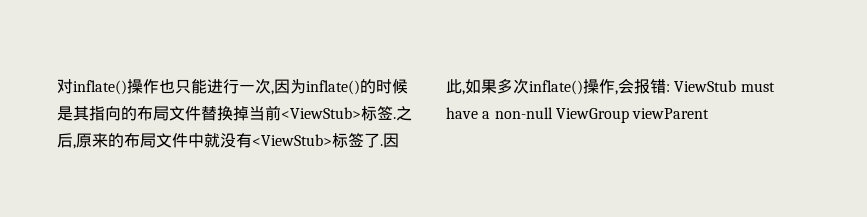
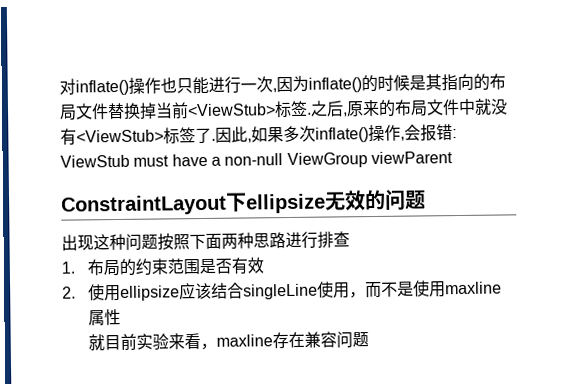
(710, 113) none -> [61,189,426,216] [61,231,350,251] [61,257,265,277] [62,280,503,302] [88,308,122,326] [88,331,370,351] // ConstraintLayout下ellipsize无效的问题 // 出现这种问题按照下面两种思路进行排查 // 1.布局的约束范围是否有效 // 2.使用ellipsize应该结合singleLine使用，而不是使用maxline属性 // 就目前实验来看，maxline存在兼容问题

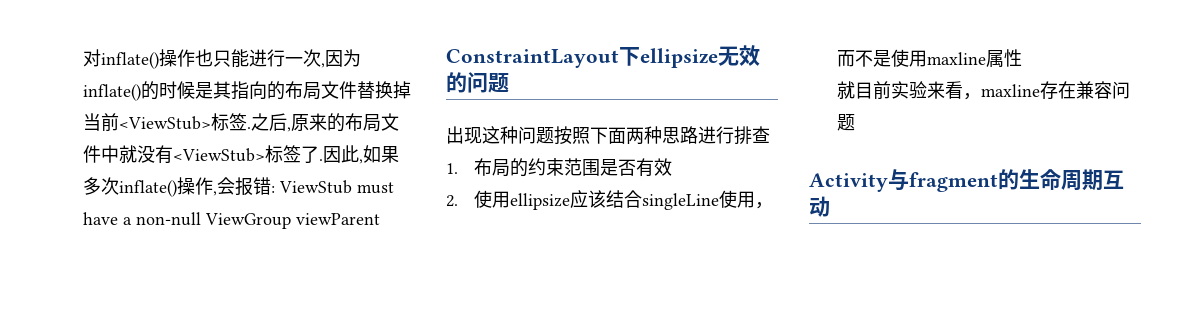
(370, 340) none -> [809,169,1124,192] [809,196,830,217] // Activity与fragment的生命周期互动

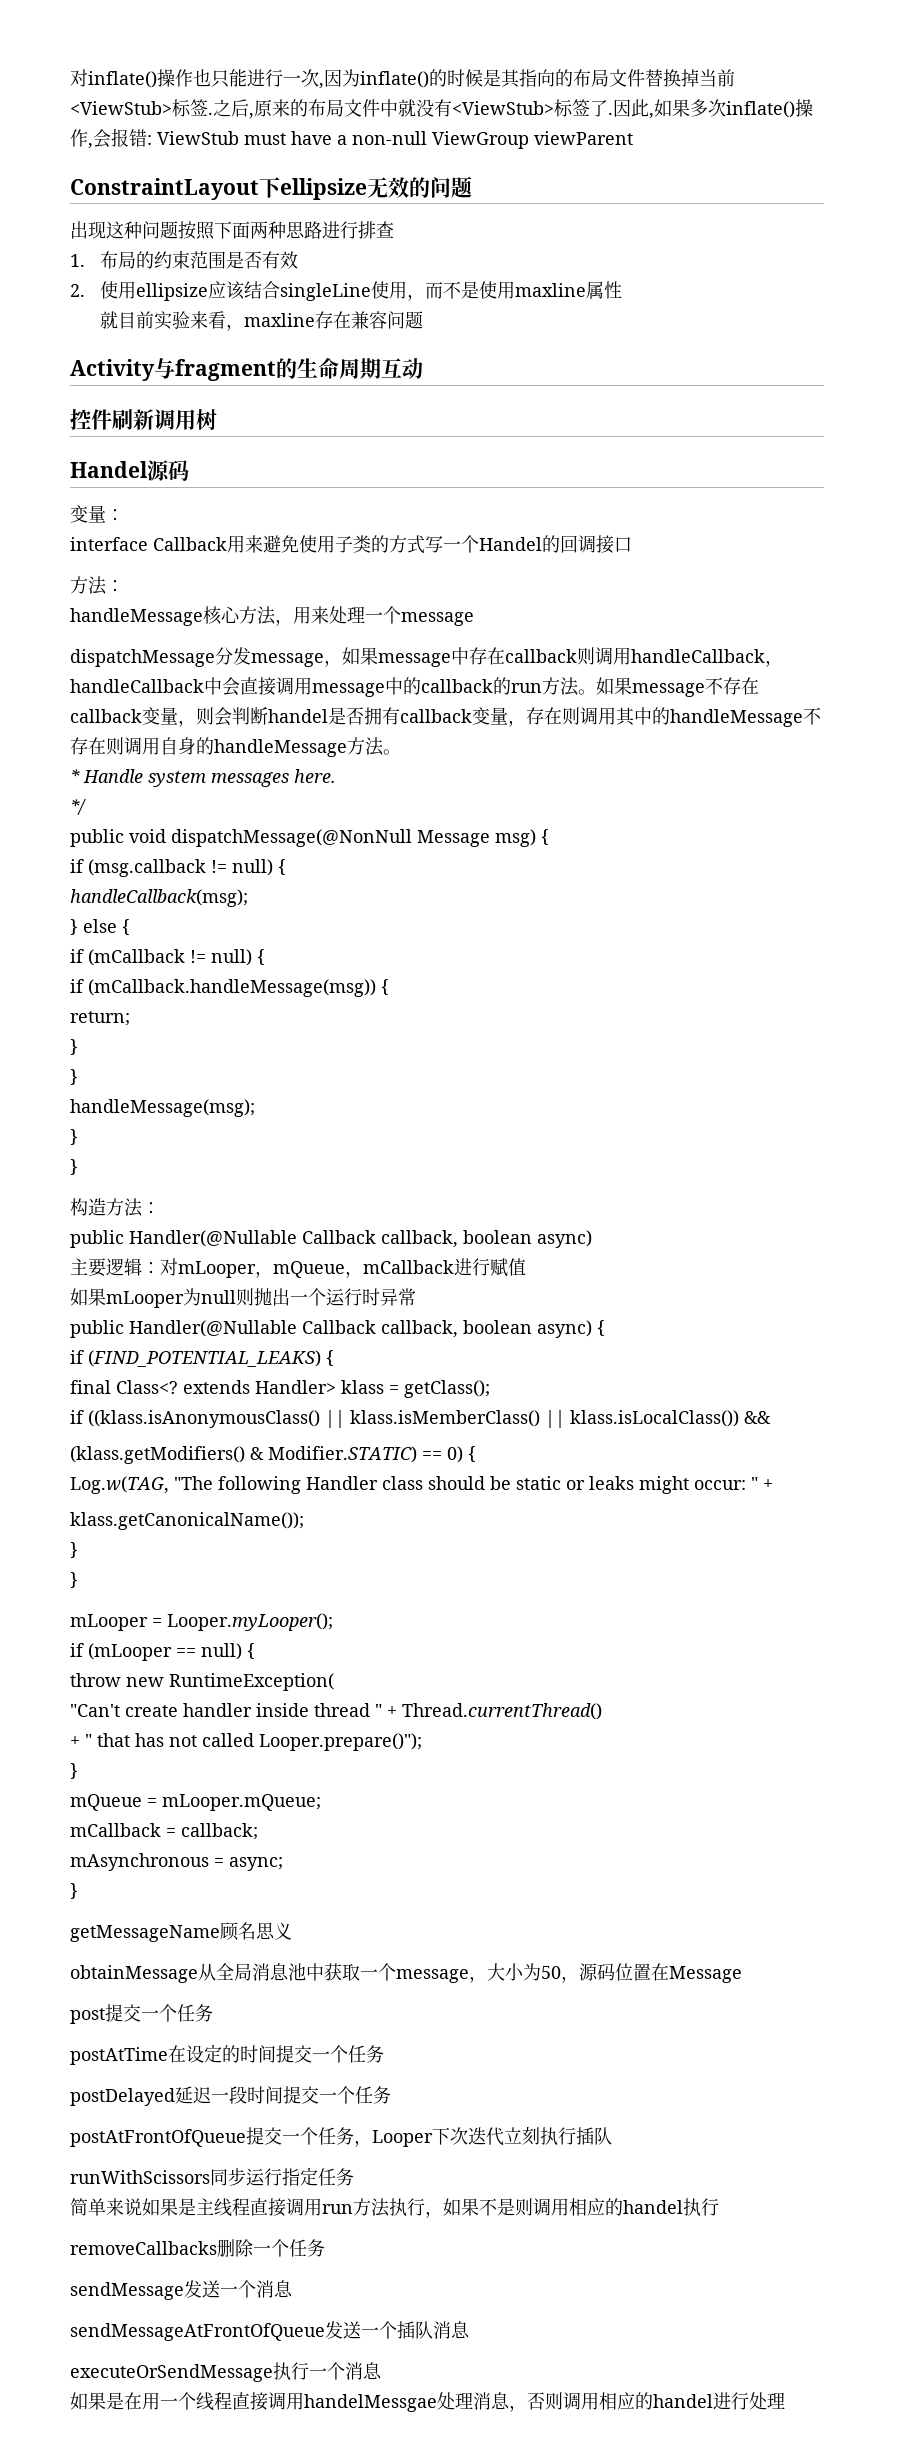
(830, 206) none -> [70,409,217,430] [70,460,189,481] [70,505,124,523] [70,535,632,554] [70,576,124,595] [70,606,474,626] [70,647,783,667] [70,677,759,697] [70,707,821,727] [70,737,401,757] [70,769,336,787] [70,799,86,815] [70,829,549,847] [70,859,286,877] [70,889,248,907] [70,919,130,935] [70,949,265,966] [70,979,389,997] [70,1011,130,1026] [70,1039,78,1055] [70,1069,78,1085] [70,1099,255,1117] [70,1129,78,1145] [70,1159,78,1175] [70,1198,160,1217] [70,1230,592,1248] [70,1258,526,1278] [70,1288,416,1308] [70,1320,605,1338] [70,1350,334,1367] [70,1380,490,1398] [70,1410,771,1428] [70,1446,476,1464] [70,1476,773,1494] [70,1512,304,1530] [70,1542,78,1558] [70,1572,78,1588] [70,1613,333,1631] [70,1643,255,1661] [70,1673,334,1691] [70,1703,602,1720] [70,1733,422,1751] [70,1763,78,1779] [70,1794,321,1811] [70,1823,258,1840] [70,1853,283,1871] [70,1883,78,1899] [70,1922,292,1942] [70,1963,742,1983] [70,2004,213,2024] [70,2044,384,2065] [70,2086,391,2106] [70,2126,612,2147] [70,2167,354,2186] [70,2198,719,2218] [70,2239,325,2257] [70,2280,293,2300] [70,2321,470,2341] [70,2362,382,2382] [70,2392,785,2412] // 控件刷新调用树 // Handel源码 // 变量： // interface Callback用来避免使用子类的方式写一个Handel的回调接口 // 方法： // handleMessage核心方法，用来处理一个message // dispatchMessage分发message，如果message中存在callback则调用handleCallback，handleCallback中会直接调用message中的callback的run方法。如果message不存在callback变量，则会判断handel是否拥有callback变量，存在则调用其中的handleMessage不存在则调用自身的handleMessage方法。 // * Handle system messages here. // */ // public void dispatchMessage(@NonNull Message msg) { // if (msg.callback != null) { // handleCallback(msg); // } else { // if (mCallback != null) { // if (mCallback.handleMessage(msg)) { // return; // } // } // handleMessage(msg); // } // } // 构造方法： // public Handler(@Nullable Callback callback, boolean async) // 主要逻辑：对mLooper，mQueue，mCallback进行赋值 // 如果mLooper为null则抛出一个运行时异常 // public Handler(@Nullable Callback callback, boolean async) { // if (FIND_POTENTIAL_LEAKS) { // final Class<? extends Handler> klass = getClass(); // if ((klass.isAnonymousClass() || klass.isMemberClass() || klass.isLocalClass()) && // (klass.getModifiers() & Modifier.STATIC) == 0) { // Log.w(TAG, "The following Handler class should be static or leaks might occur: " + // klass.getCanonicalName()); // } // } // mLooper = Looper.myLooper(); // if (mLooper == null) { // throw new RuntimeException( // "Can't create handler inside thread " + Thread.currentThread() // + " that has not called Looper.prepare()"); // } // mQueue = mLooper.mQueue; // mCallback = callback; // mAsynchronous = async; // } // getMessageName顾名思义 // obtainMessage从全局消息池中获取一个message，大小为50，源码位置在Message // post提交一个任务 // postAtTime在设定的时间提交一个任务 // postDelayed延迟一段时间提交一个任务 // postAtFrontOfQueue提交一个任务，Looper下次迭代立刻执行插队 // runWithScissors同步运行指定任务 // 简单来说如果是主线程直接调用run方法执行，如果不是则调用相应的handel执行 // removeCallbacks删除一个任务 // sendMessage发送一个消息 // sendMessageAtFrontOfQueue发送一个插队消息 // executeOrSendMessage执行一个消息 // 如果是在用一个线程直接调用handelMessgae处理消息，否则调用相应的handel进行处理

